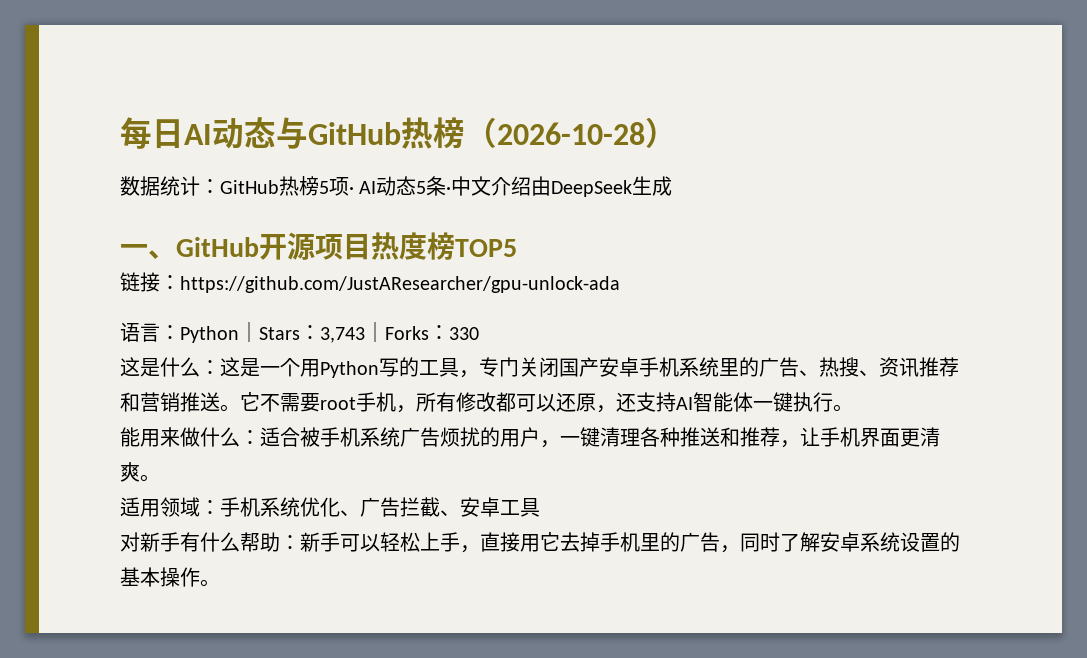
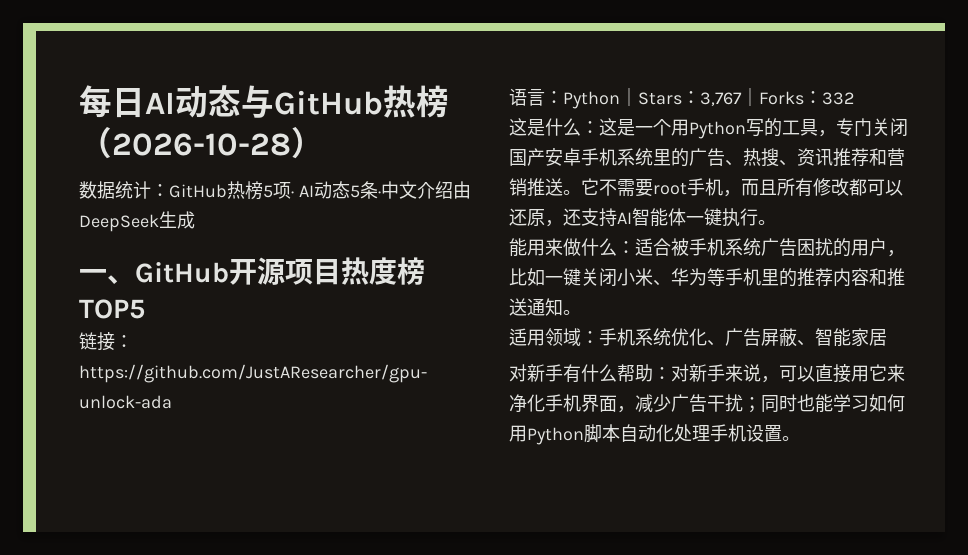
[320,327,365,343] 3,743 -> [700,92,742,106] 3,767
[449,327,479,340] 330 -> [822,92,854,105] 332
(416, 409) none -> [741,179,777,196] 而且
[440,427,460,447] 烦 -> [797,239,815,256] 困
[560,427,940,448] [120,462,140,482] 一键清理各种推送和推荐，让手机界面更清爽 -> [509,268,905,287] [509,298,563,316] 比如一键关闭小米、华为等手机里的推荐内容和推送通知
[400,497,540,517] 拦截、安卓工具 -> [761,328,887,347] 屏蔽、智能家居
[300,532,960,553] [120,567,200,587] 新手可以轻松上手，直接用它去掉手机里的广告，同时了解安卓系统设置的基本操作 -> [671,364,905,383] [509,394,905,413] [509,424,782,445] 对新手来说，可以直接用它来净化手机界面，减少广告干扰；同时也能学习如何用Python脚本自动化处理手机设置

